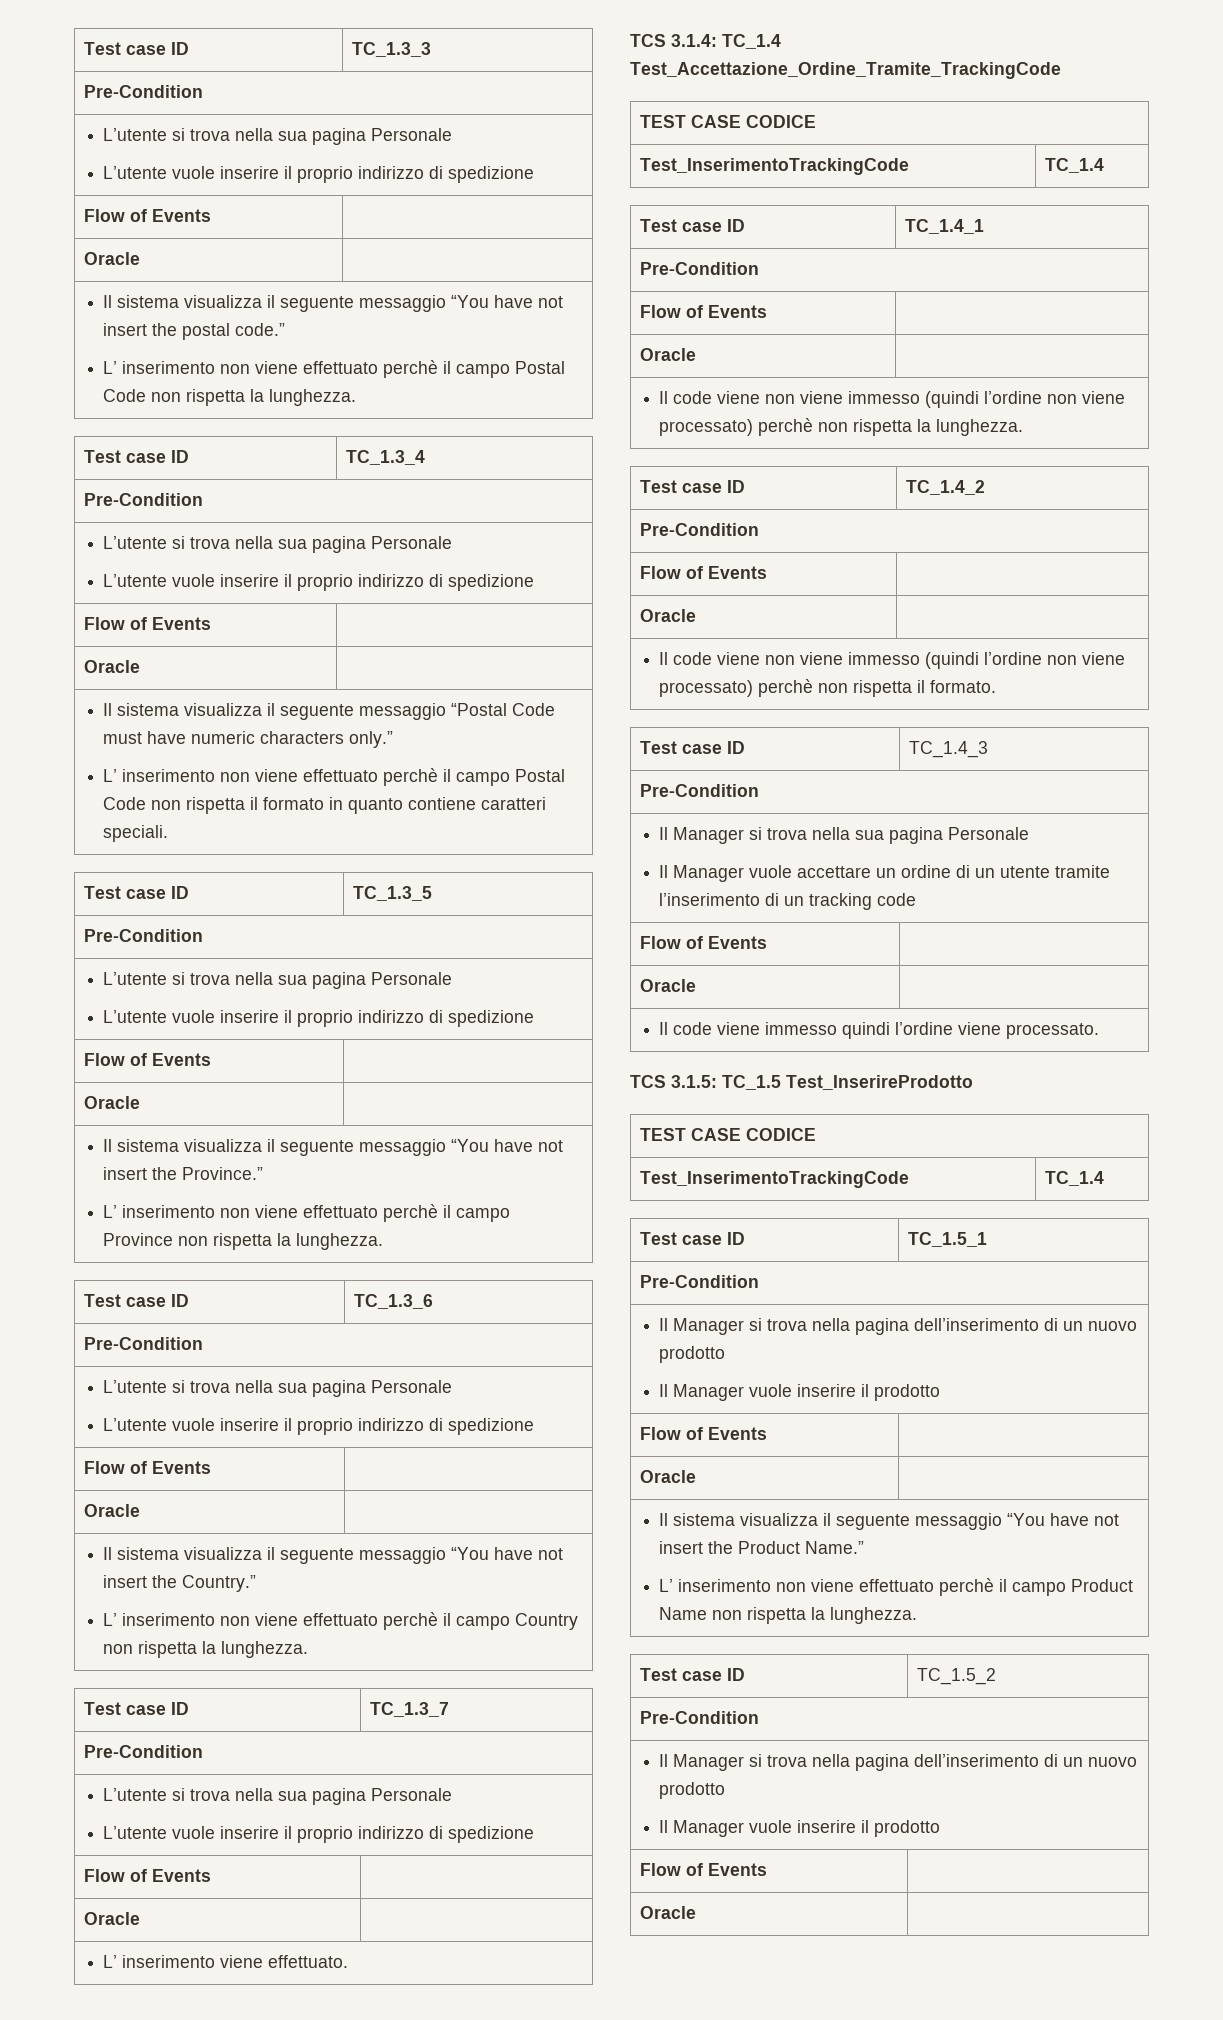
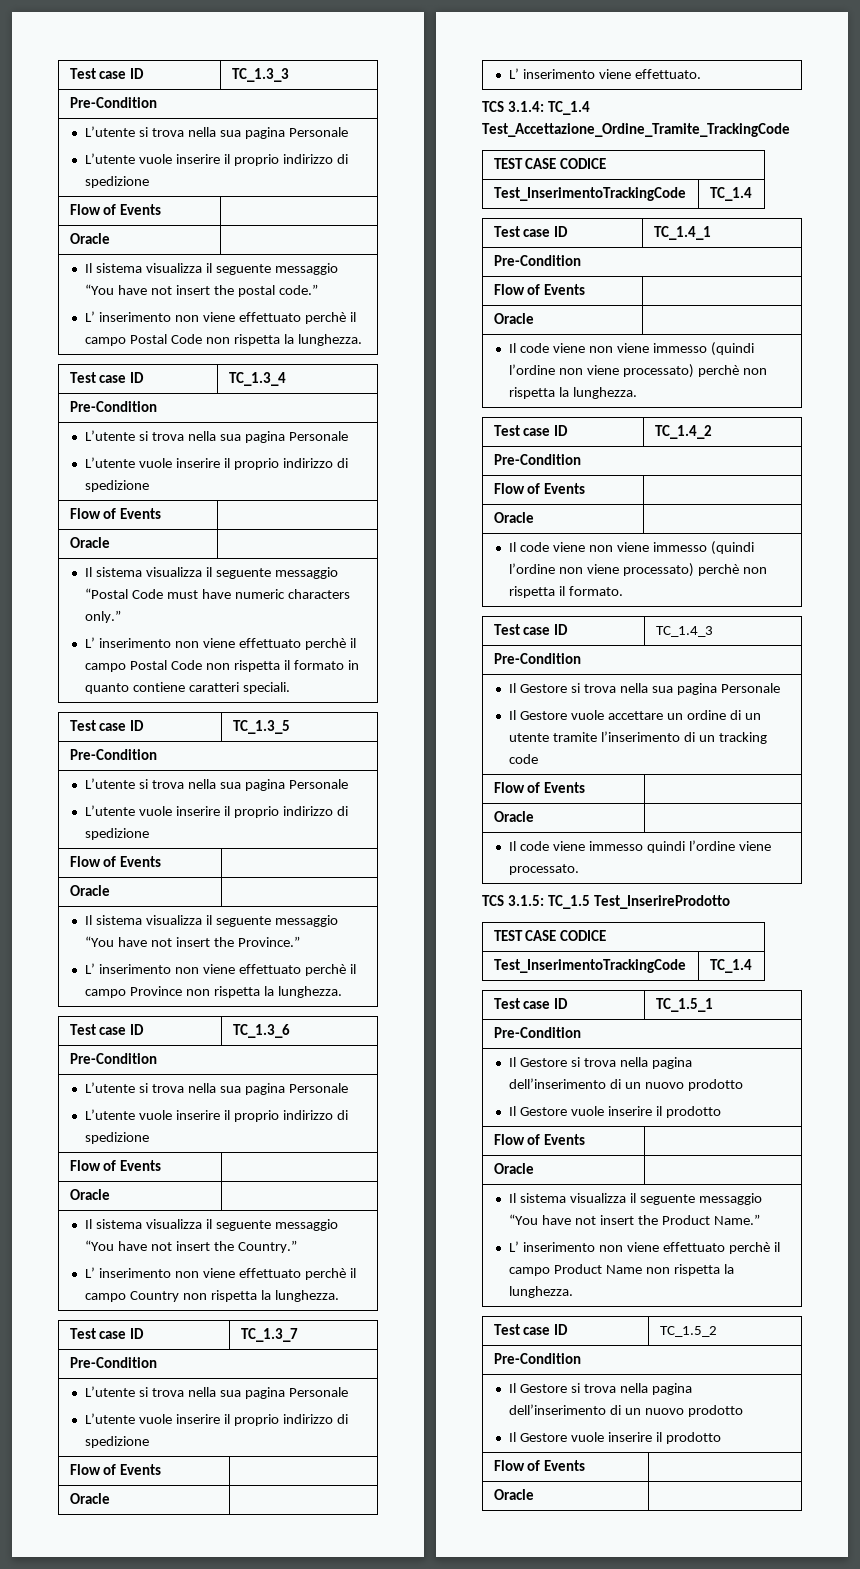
[673,827,745,844] Manager -> [520,684,568,693] Gestore
[673,865,745,882] Manager -> [520,711,568,720] Gestore
[673,1318,745,1335] Manager -> [520,1058,568,1067] Gestore
[673,1384,745,1401] Manager -> [520,1107,568,1116] Gestore
[673,1754,745,1771] Manager -> [520,1384,568,1393] Gestore
[673,1820,745,1837] Manager -> [520,1433,568,1442] Gestore

